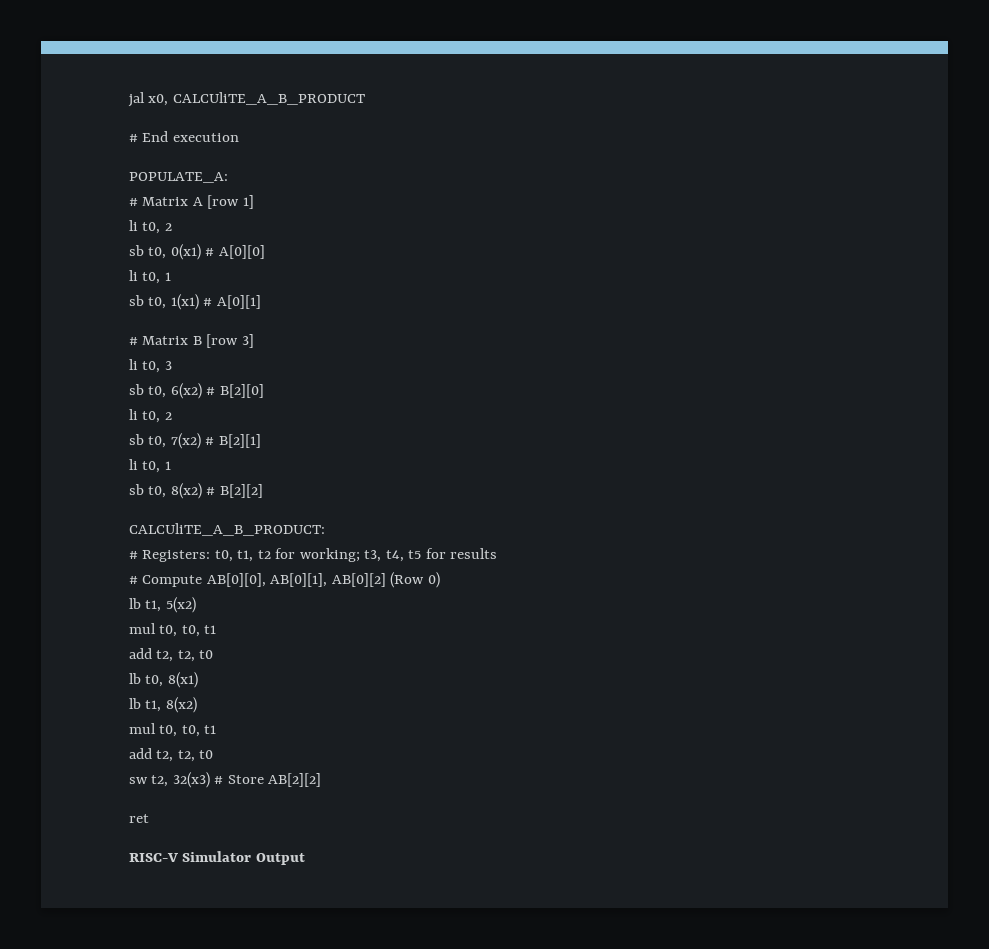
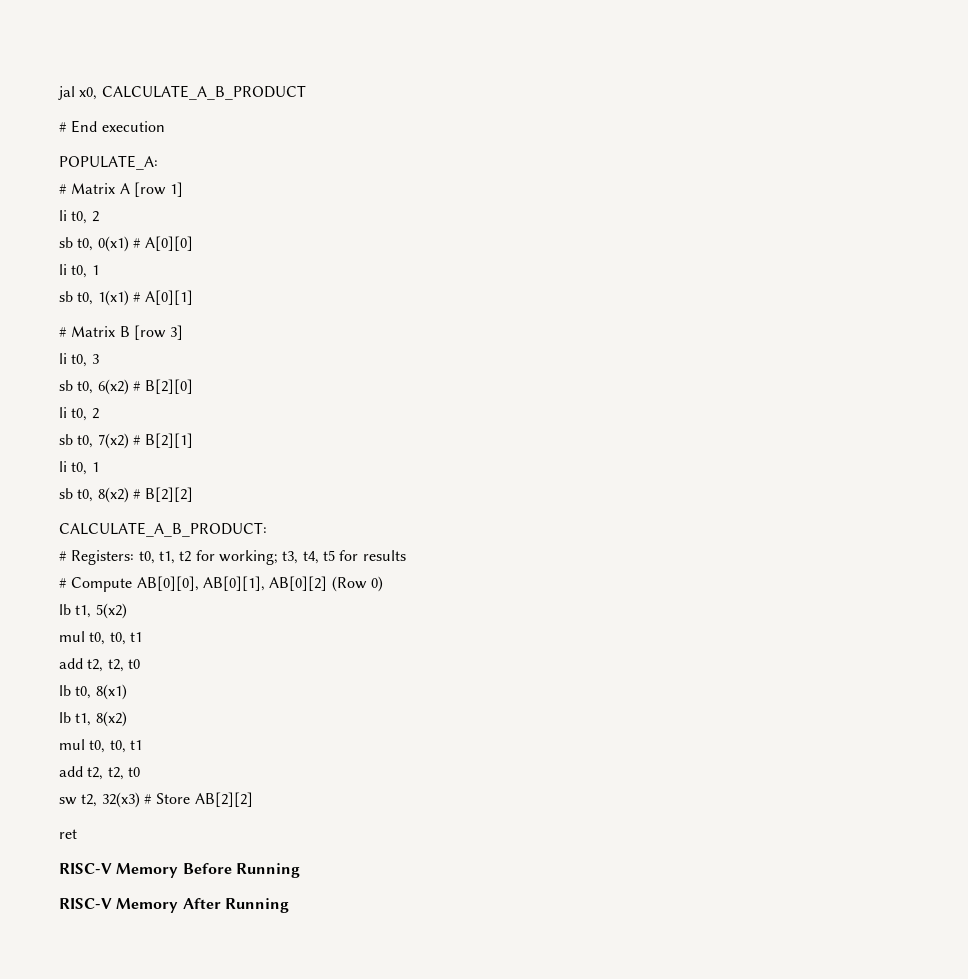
[172,92,365,105] CALCUliTE_A_B_PRODUCT -> [101,85,306,100] CALCULATE_A_B_PRODUCT
[129,523,325,536] CALCUliTE_A_B_PRODUCT: -> [59,522,267,537] CALCULATE_A_B_PRODUCT:
[182,851,305,865] Simulator Output -> [116,863,300,878] [59,898,289,913] Memory Before Running // RISC-V Memory After Running

